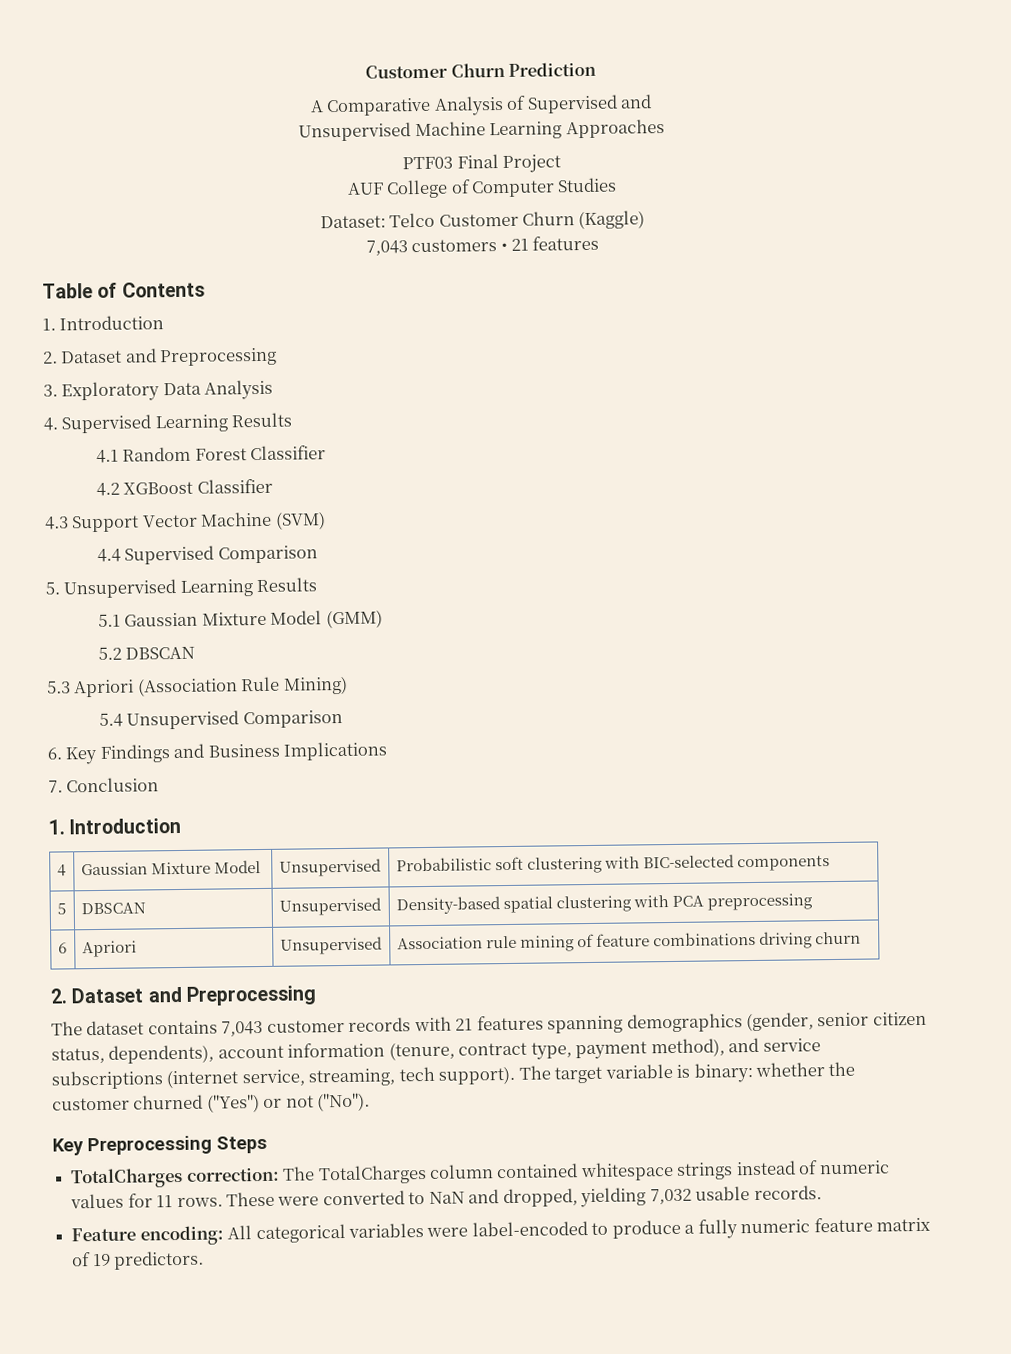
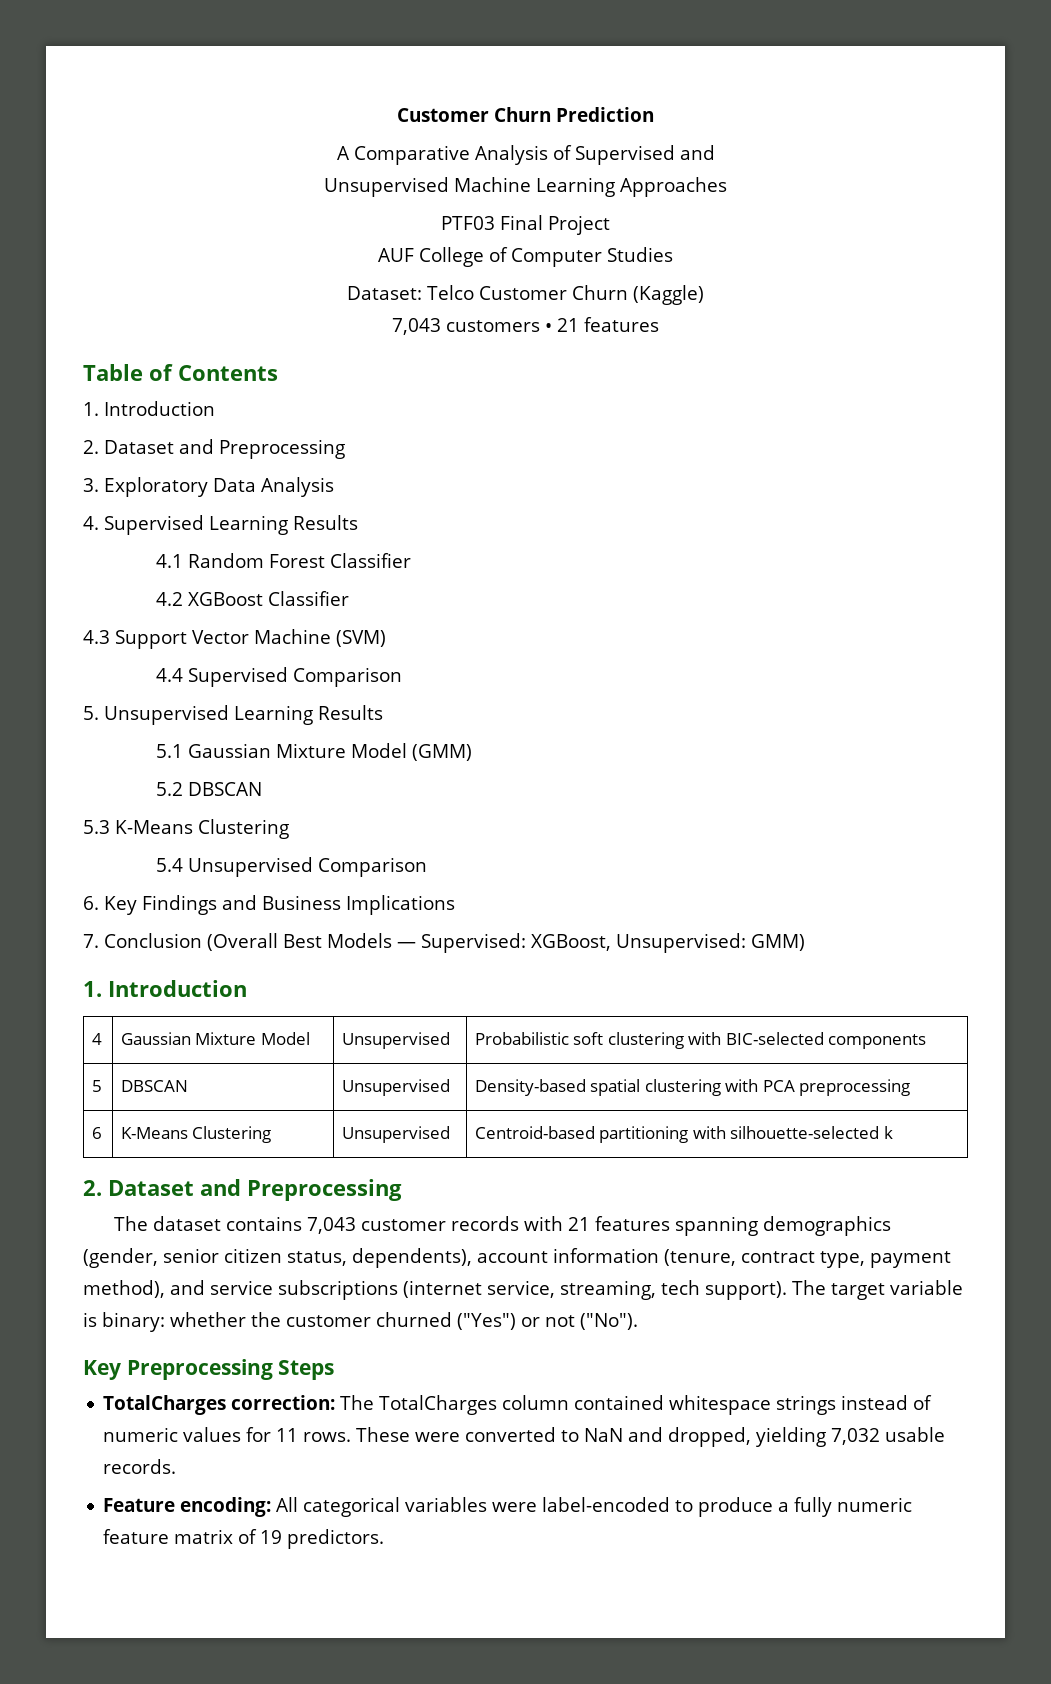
[74,675,348,698] Apriori (Association Rule Mining) -> [115,819,289,839] K-Means Clustering
(160, 785) none -> [207,933,805,953] (Overall Best Models — Supervised: XGBoost, Unsupervised: GMM)
[81,940,137,958] [279,936,383,955] [396,931,862,952] Apriori | Unsupervised | Association rule mining of feature combinations driving churn -> [120,1126,272,1143] [341,1126,450,1143] [474,1126,893,1143] K-Means Clustering | Unsupervised | Centroid-based partitioning with silhouette-selected k

